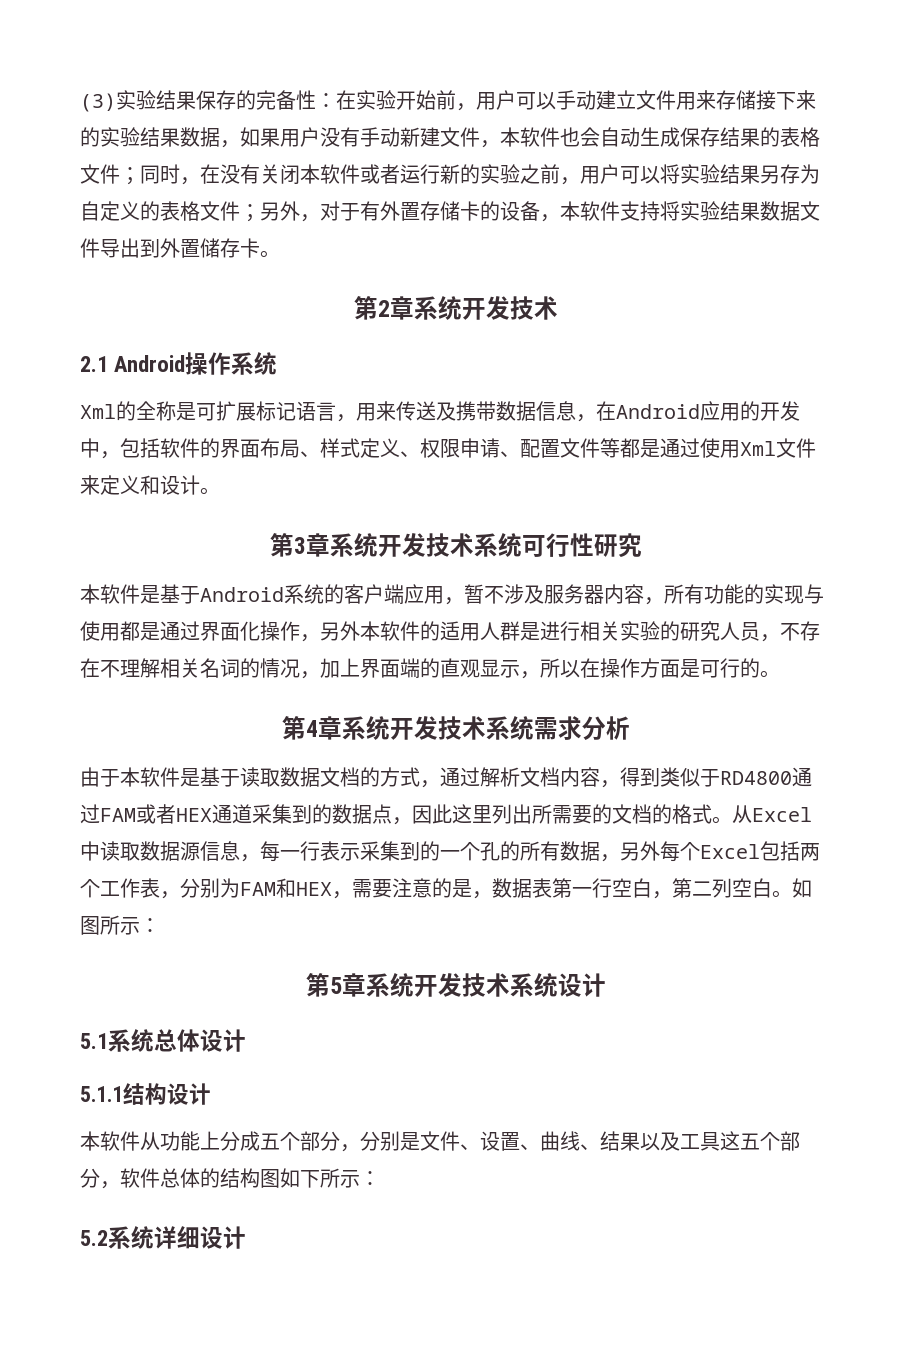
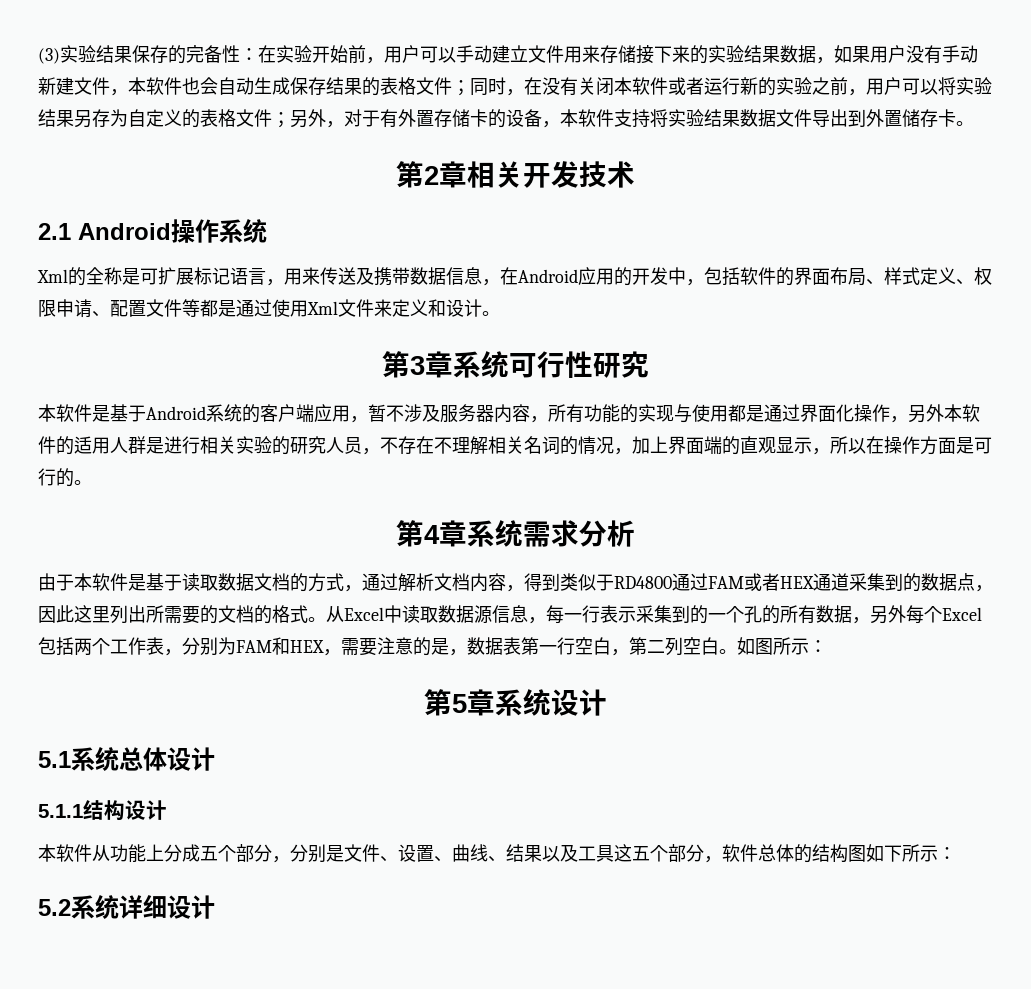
[413,296,462,320] 系统 -> [467,161,523,188] 相关
[377,533,522,557] 开发技术系统 -> (509, 364) none
[389,716,534,740] 开发技术系统 -> (523, 533) none
[413,973,558,997] 开发技术系统 -> (551, 702) none

